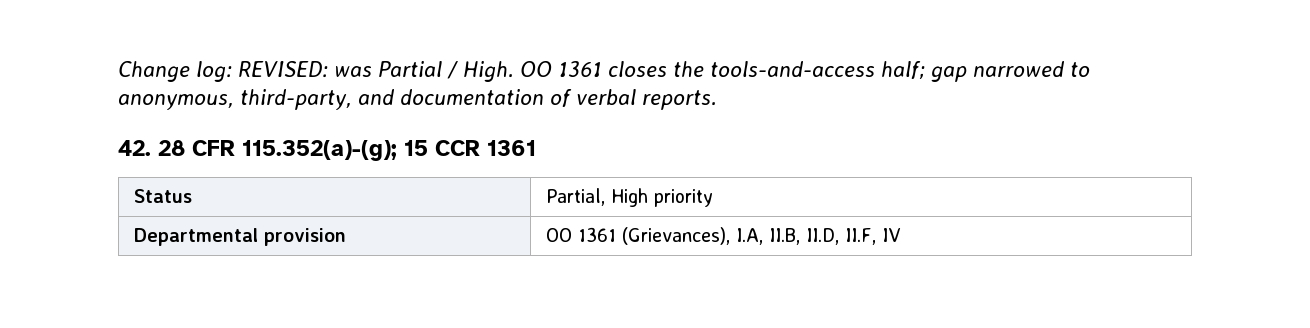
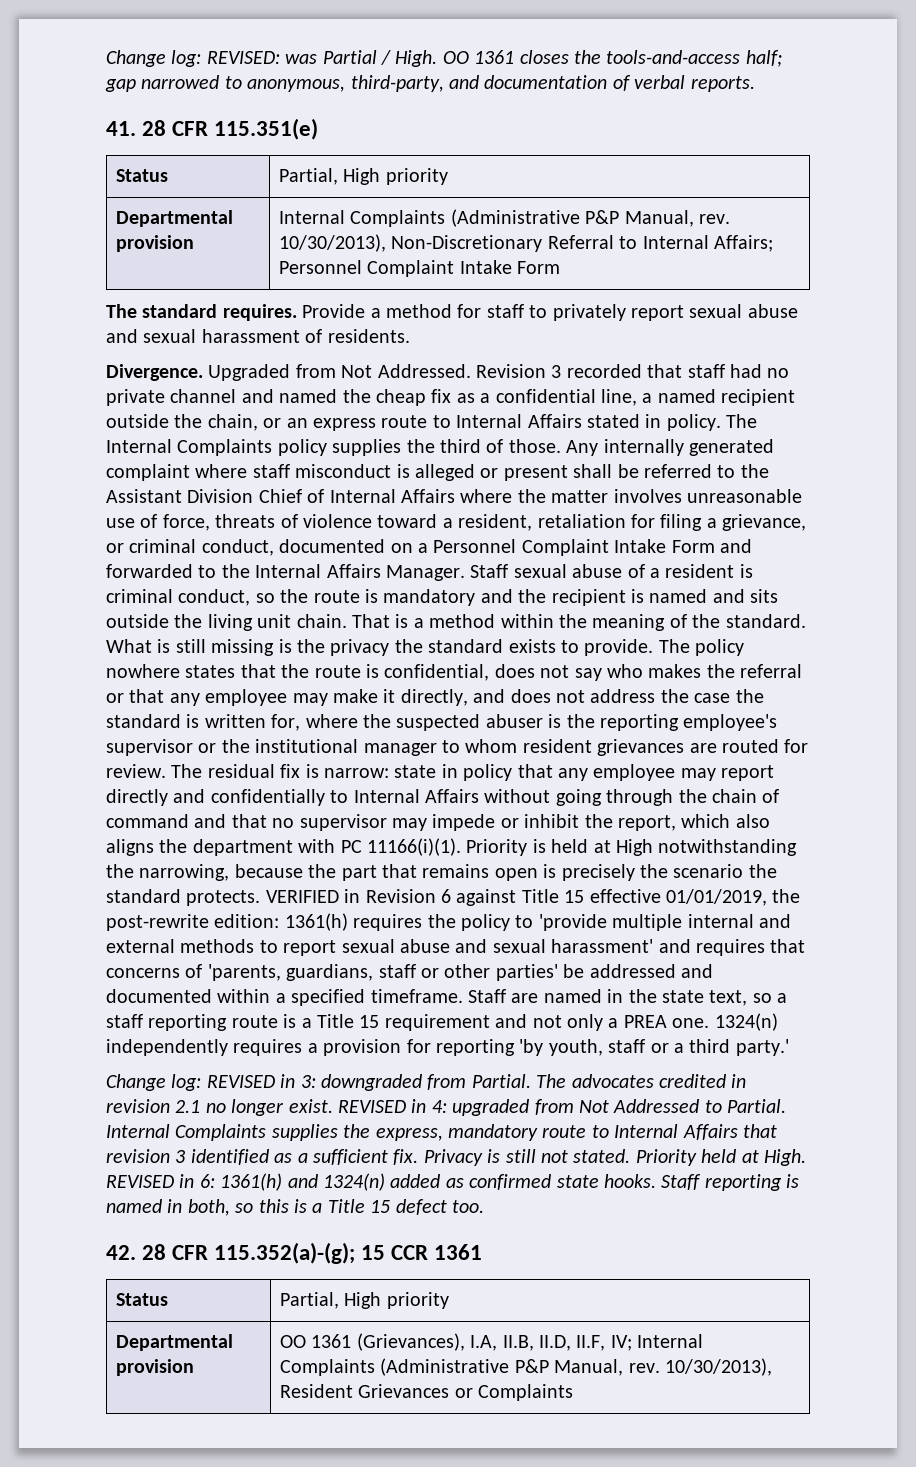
(717, 100) none -> [106,118,319,140] [115,169,168,182] [278,168,448,185] [115,210,233,227] [115,235,194,252] [278,209,730,227] [278,234,773,252] [278,260,561,277] [106,304,798,321] [106,329,410,343] [106,364,790,381] [106,389,796,406] [106,414,758,431] [106,439,774,456] [106,464,769,481] [106,489,802,503] [106,514,807,531] [106,539,752,556] [106,564,753,581] [106,589,779,606] [106,614,806,631] [106,639,745,656] [106,664,803,681] [106,689,764,706] [106,714,778,731] [106,739,809,756] [106,764,775,781] [106,789,780,806] [106,814,770,831] [106,838,798,856] [106,864,777,881] [106,889,801,906] [106,913,791,931] [106,939,806,956] [106,964,713,981] [106,989,788,1006] [106,1013,778,1031] [106,1039,789,1056] [106,1074,747,1091] [106,1099,787,1116] [106,1124,777,1141] [106,1149,806,1166] [106,1173,800,1191] [106,1199,484,1216] // 41. 28 CFR 115.351(e) // Status | Partial, High priority // Departmental provision | Internal Complaints (Administrative P&P Manual, rev. 10/30/2013), Non-Discretionary Referral to Internal Affairs; Personnel Complaint Intake Form // The standard requires. Provide a method for staff to privately report sexual abuse and sexual harassment of residents. // Divergence. Upgraded from Not Addressed. Revision 3 recorded that staff had no private channel and named the cheap fix as a confidential line, a named recipient outside the chain, or an express route to Internal Affairs stated in policy. The Internal Complaints policy supplies the third of those. Any internally generated complaint where staff misconduct is alleged or present shall be referred to the Assistant Division Chief of Internal Affairs where the matter involves unreasonable use of force, threats of violence toward a resident, retaliation for filing a grievance, or criminal conduct, documented on a Personnel Complaint Intake Form and forwarded to the Internal Affairs Manager. Staff sexual abuse of a resident is criminal conduct, so the route is mandatory and the recipient is named and sits outside the living unit chain. That is a method within the meaning of the standard. What is still missing is the privacy the standard exists to provide. The policy nowhere states that the route is confidential, does not say who makes the referral or that any employee may make it directly, and does not address the case the standard is written for, where the suspected abuser is the reporting employee's supervisor or the institutional manager to whom resident grievances are routed for review. The residual fix is narrow: state in policy that any employee may report directly and confidentially to Internal Affairs without going through the chain of command and that no supervisor may impede or inhibit the report, which also aligns the department with PC 11166(i)(1). Priority is held at High notwithstanding the narrowing, because the part that remains open is precisely the scenario the standard protects. VERIFIED in Revision 6 against Title 15 effective 01/01/2019, the post-rewrite edition: 1361(h) requires the policy to 'provide multiple internal and external methods to report sexual abuse and sexual harassment' and requires that concerns of 'parents, guardians, staff or other parties' be addressed and documented within a specified timeframe. Staff are named in the state text, so a staff reporting route is a Title 15 requirement and not only a PREA one. 1324(n) independently requires a provision for reporting 'by youth, staff or a third party.' // Change log: REVISED in 3: downgraded from Partial. The advocates credited in revision 2.1 no longer exist. REVISED in 4: upgraded from Not Addressed to Partial. Internal Complaints supplies the express, mandatory route to Internal Affairs that revision 3 identified as a sufficient fix. Privacy is still not stated. Priority held at High. REVISED in 6: 1361(h) and 1324(n) added as confirmed state hooks. Staff reporting is named in both, so this is a Title 15 defect too.
[881,228,901,242] IV -> [610,1334,704,1351] [279,1358,772,1376] [279,1384,574,1401] IV; Internal Complaints (Administrative P&P Manual, rev. 10/30/2013), Resident Grievances or Complaints

